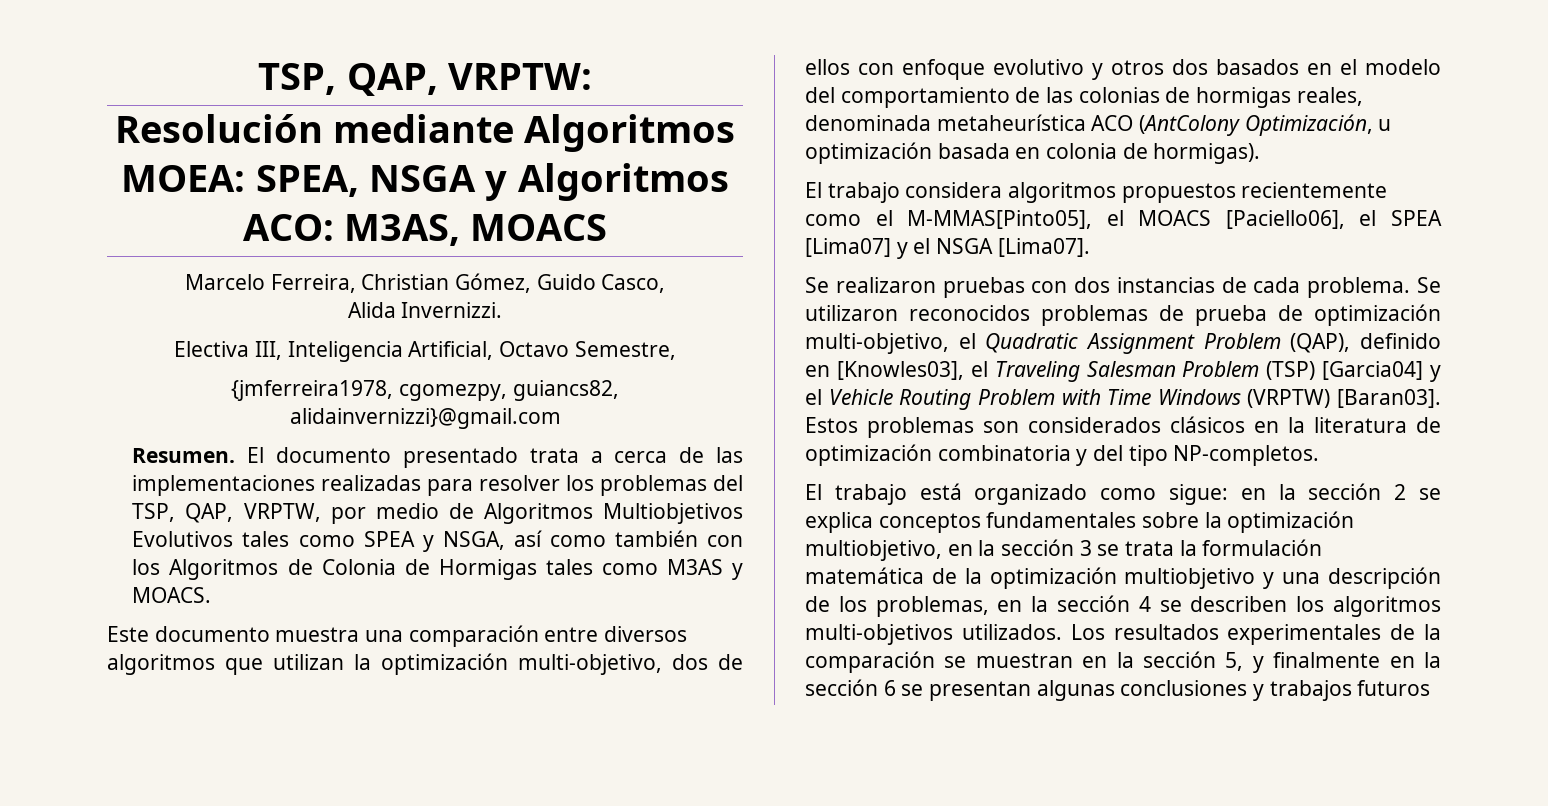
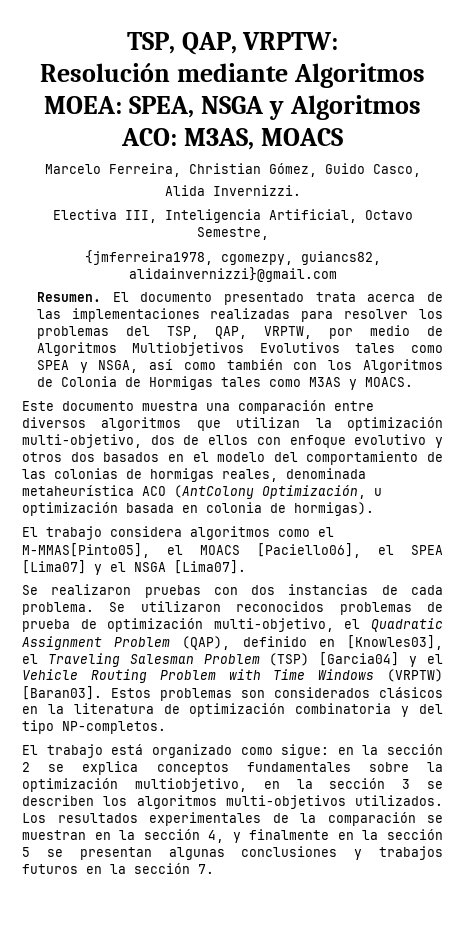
[590,451,668,463] a cerca -> [367,294,416,302] acerca
[1121,182,1388,203] propuestos recientemente -> (270, 533) none
[1125,539,1323,556] [805,567,1441,589] [805,595,1182,617] trata la formulación matemática de la optimización multiobjetivo y una descripción de los problemas, en la sección 4 se -> (443, 785) none
[1225,652,1244,671] 5, -> [208,830,225,843] 4,
[883,680,896,696] 6 -> [22,847,30,857] 5
(1431, 688) none -> [86,863,214,874] en la sección 7.

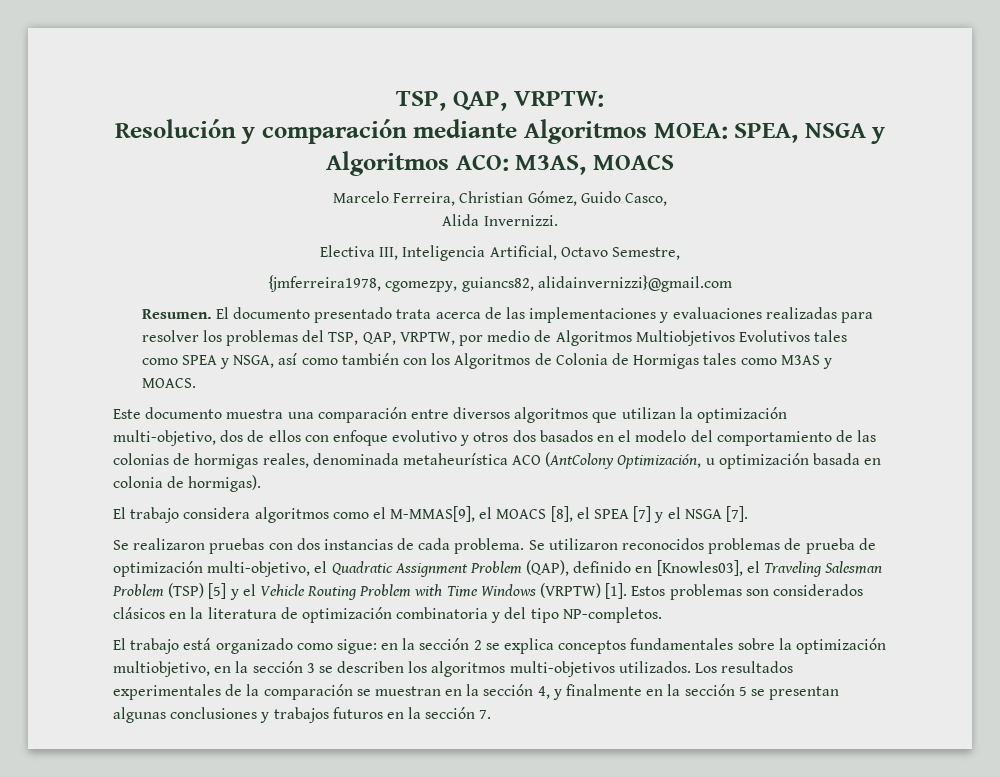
(171, 72) none -> [241,119,407,144] y comparación
(200, 315) none -> [659,307,762,323] y evaluaciones
[22,543,150,558] M-MMAS[Pinto05], -> [390,506,476,522] M-MMAS[9],
[257,543,361,558] [Paciello06], -> [550,506,573,522] [8],
[22,560,86,574] [Lima07] -> [633,506,652,522] [7]
[174,560,246,574] [Lima07]. -> [725,506,748,522] [7].
[319,652,400,666] [Garcia04] -> [208,583,227,599] [5]
[22,686,102,700] [Baran03]. -> [605,583,628,599] [1].

